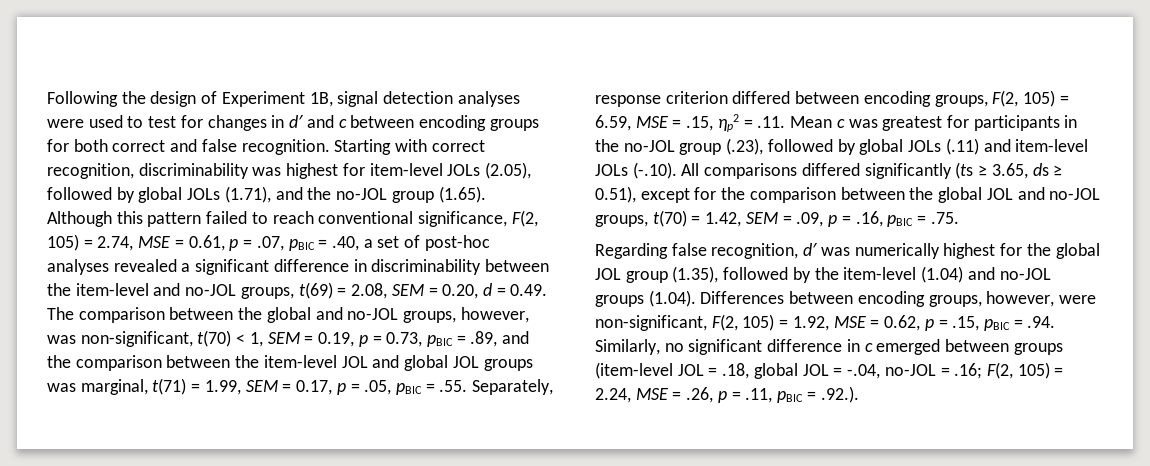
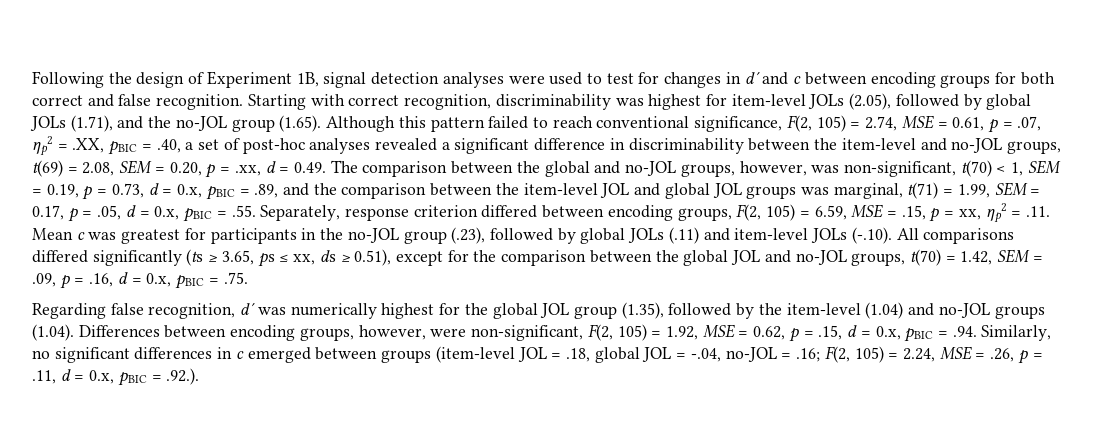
(284, 243) none -> [32,136,105,156] ηp2 = .XX,
(479, 291) none -> [205,164,261,178] p = .xx,
(423, 339) none -> [148,183,203,198] d = 0.x,
(392, 387) none -> [125,205,180,220] d = 0.x,
(714, 123) none -> [929,208,981,222] p = xx,
(1028, 171) none -> [257,253,316,267] ps ≤ xx,
(883, 219) none -> [117,272,172,287] d = 0.x,
(980, 323) none -> [847,325,901,340] d = 0.x,
[767,339,843,352] difference -> [134,347,213,360] differences
(773, 395) none -> [60,369,115,384] d = 0.x,

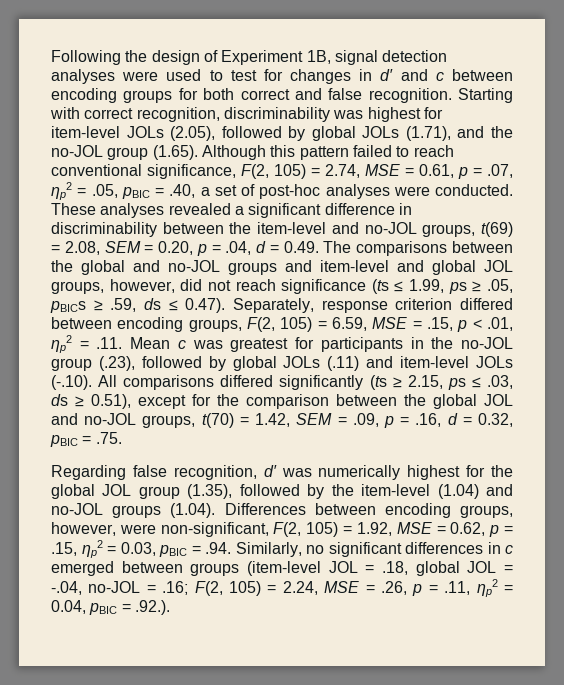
[72,138,105,153] .XX, -> [91,184,118,198] .05,
(371, 146) none -> [393,184,513,196] [51,203,165,218] were conducted. These analyses
[234,165,261,176] .xx, -> [225,241,252,255] .04,
[362,161,448,177] comparison -> [356,241,448,256] comparisons
[680,160,1061,177] [32,182,1041,200] [32,205,256,222] groups, however, was non-significant, t(70) < 1, SEM = 0.19, p = 0.73, d = 0.x, pBIC = .89, and the comparison between the item-level JOL and global JOL groups was marginal, t(71) = 1.99, SEM = 0.17, p = .05, d = 0.x, pBIC = .55. -> [228,260,513,275] [51,279,513,294] [50,298,226,313] groups and item-level and global JOL groups, however, did not reach significance (ts ≤ 1.99, ps ≥ .05, pBICs ≥ .59, ds ≤ 0.47).
[944,209,981,220] = xx, -> [472,317,513,331] < .01,
[221,250,254,265] 3.65, -> [407,375,443,389] 2.15,
[293,254,316,265] xx, -> [487,375,514,389] .03,
[146,273,172,287] 0.x, -> [478,413,514,427] 0.32,
[847,325,901,340] d = 0.x, -> [81,540,156,558] ηp2 = 0.03,
[60,369,115,384] d = 0.x, -> [476,579,513,597] [51,600,86,614] ηp2 = 0.04,

